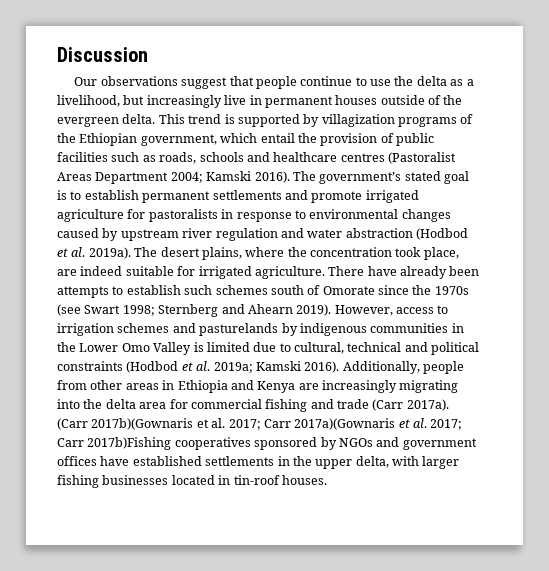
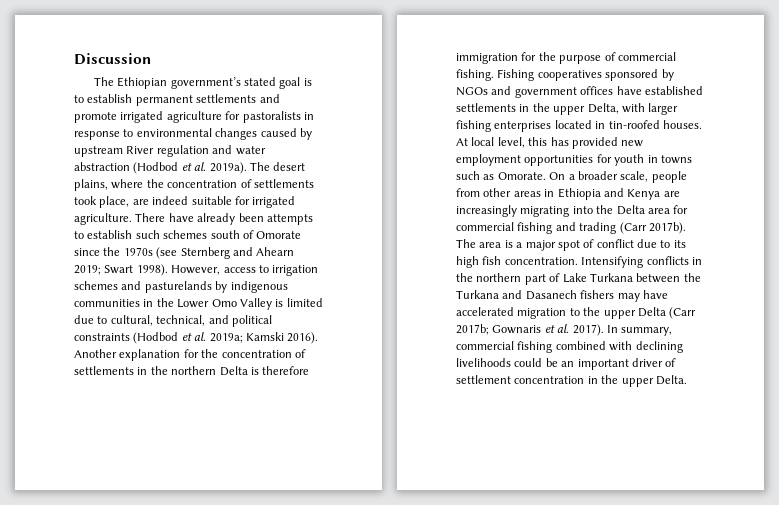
[74,76,474,89] [57,95,463,108] [57,114,474,127] [57,133,434,146] [57,152,456,164] [57,171,316,184] Our observations suggest that people continue to use the delta as a livelihood, but increasingly live in permanent houses outside of the evergreen delta. This trend is supported by villagization programs of the Ethiopian government, which entail the provision of public facilities such as roads, schools and healthcare centres (Pastoralist Areas Department 2004; Kamski 2016). The -> [93,77,168,89] The Ethiopian
[182,228,213,238] river -> [126,146,155,154] River
(392, 252) none -> [240,179,314,188] of settlements
[84,305,155,316] Swart 1998; -> (178, 253) none
[296,304,332,316] 2019). -> [74,264,168,276] 2019; Swart 1998).
[347,342,402,352] technical -> [156,315,206,326] technical,
[342,361,420,374] Additionally, -> [74,349,306,361] [74,366,310,376] [456,52,676,64] [456,69,674,81] [456,86,703,98] [456,103,679,115] [456,120,702,132] [456,137,644,149] [456,154,692,166] [456,171,649,182] Another explanation for the concentration of settlements in the northern Delta is therefore immigration for the purpose of commercial fishing. Fishing cooperatives sponsored by NGOs and government offices have established settlements in the upper Delta, with larger fishing enterprises located in tin-roofed houses. At local level, this has provided new employment opportunities for youth in towns such as Omorate. On a broader scale,
[105,399,136,409] delta -> [616,205,645,215] Delta
[337,399,449,411] [57,418,463,430] [57,437,477,450] [57,456,460,469] [57,475,327,488] trade (Carr 2017a). (Carr 2017b)(Gownaris et al. 2017; Carr 2017a)(Gownaris et al. 2017; Carr 2017b)Fishing cooperatives sponsored by NGOs and government offices have established settlements in the upper delta, with larger fishing businesses located in tin-roof houses. -> [579,222,686,234] [456,239,686,251] [456,256,702,268] [456,273,701,285] [456,290,668,302] [456,307,697,319] [456,324,673,336] [456,341,683,353] [456,358,677,370] [456,375,687,387] trading (Carr 2017b). The area is a major spot of conflict due to its high fish concentration. Intensifying conflicts in the northern part of Lake Turkana between the Turkana and Dasanech fishers may have accelerated migration to the upper Delta (Carr 2017b; Gownaris et al. 2017). In summary, commercial fishing combined with declining livelihoods could be an important driver of settlement concentration in the upper Delta.

